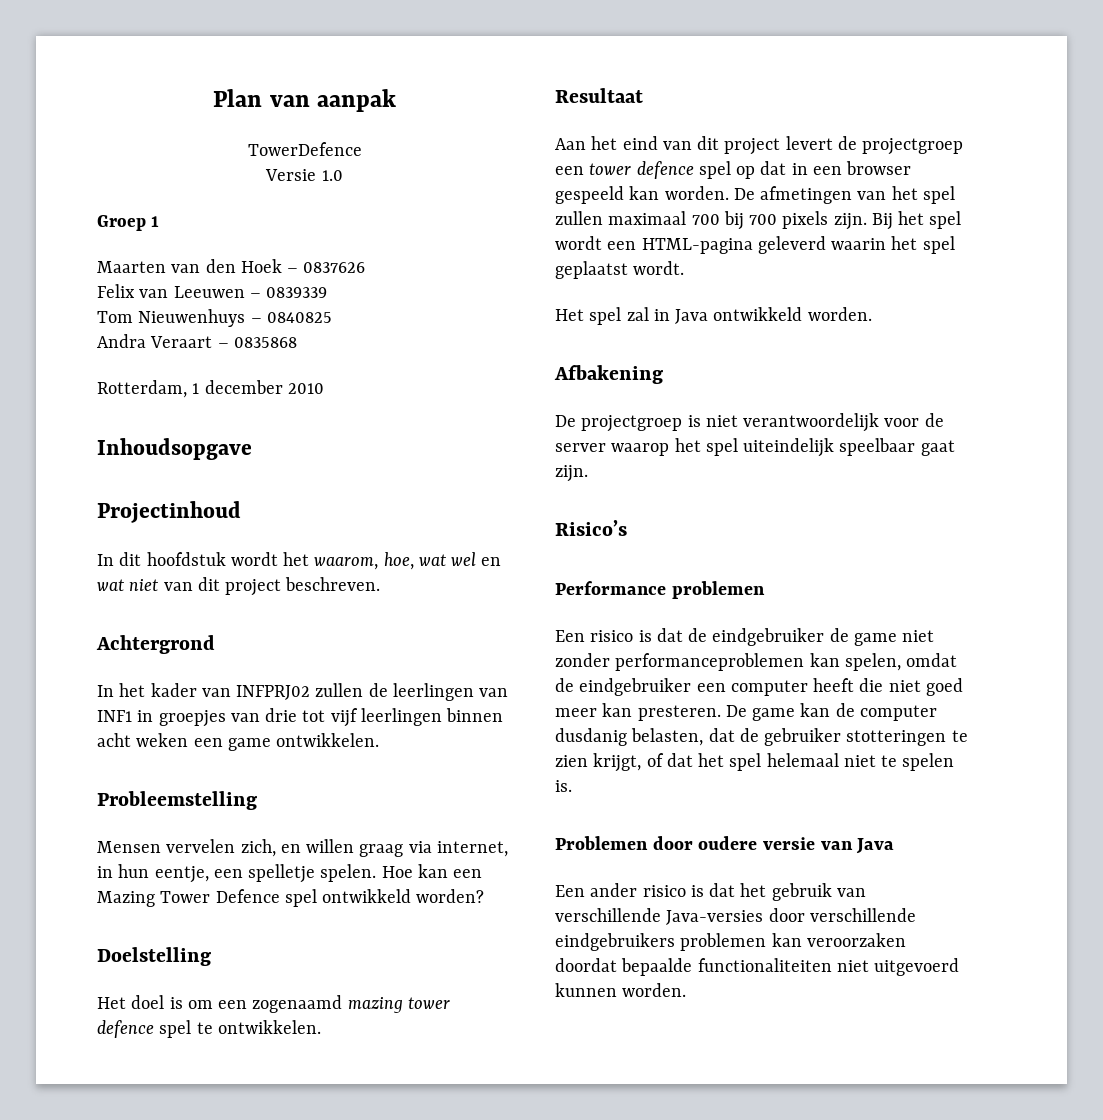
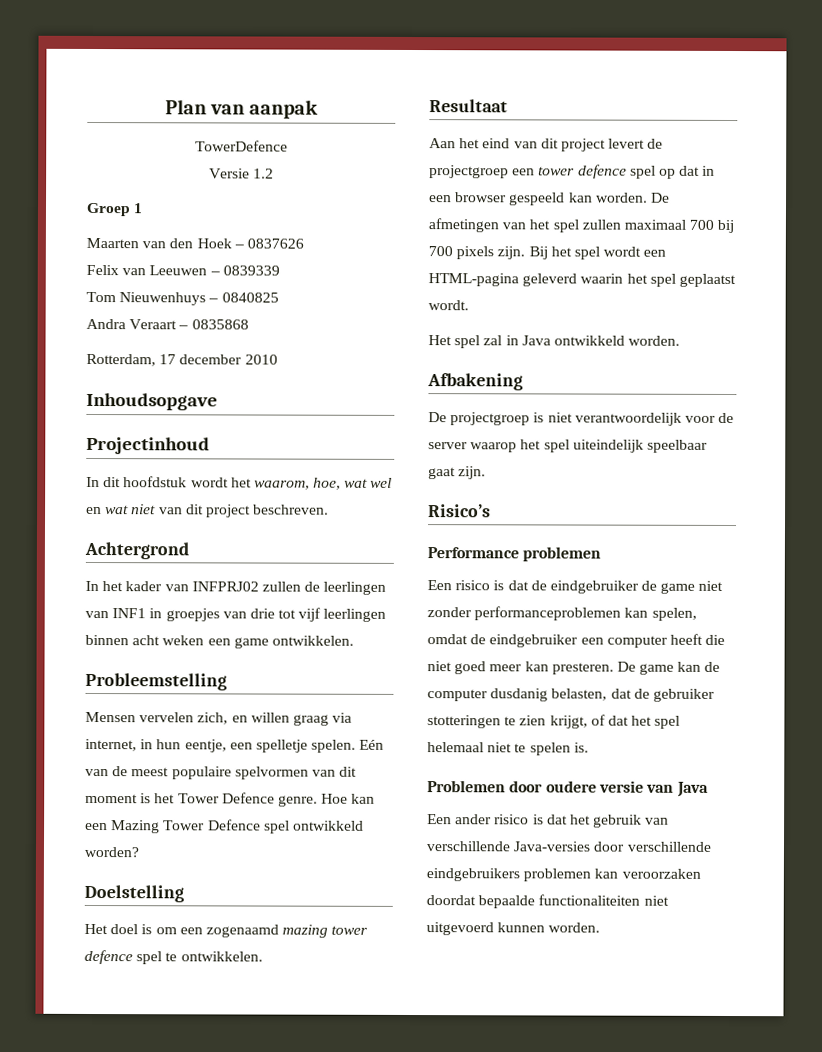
[321,170,343,181] 1.0 -> [253,168,275,179] 1.2
[192,383,200,394] 1 -> [159,354,177,365] 17
(377, 873) none -> [359,739,385,750] [85,766,358,780] [85,792,318,807] Eén van de meest populaire spelvormen van dit moment is het Tower Defence genre.

